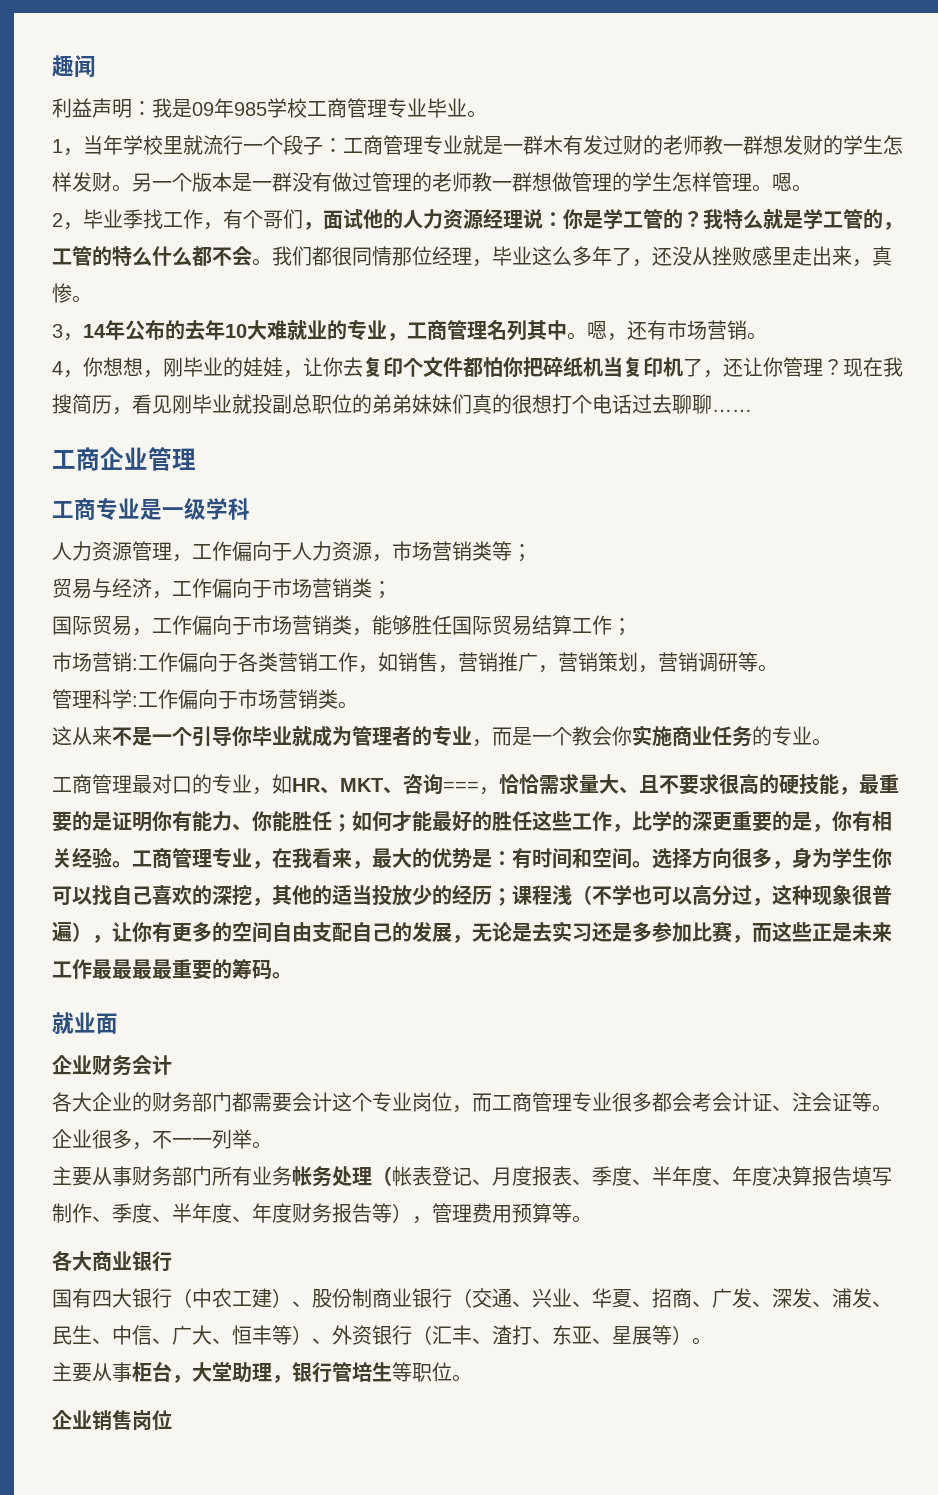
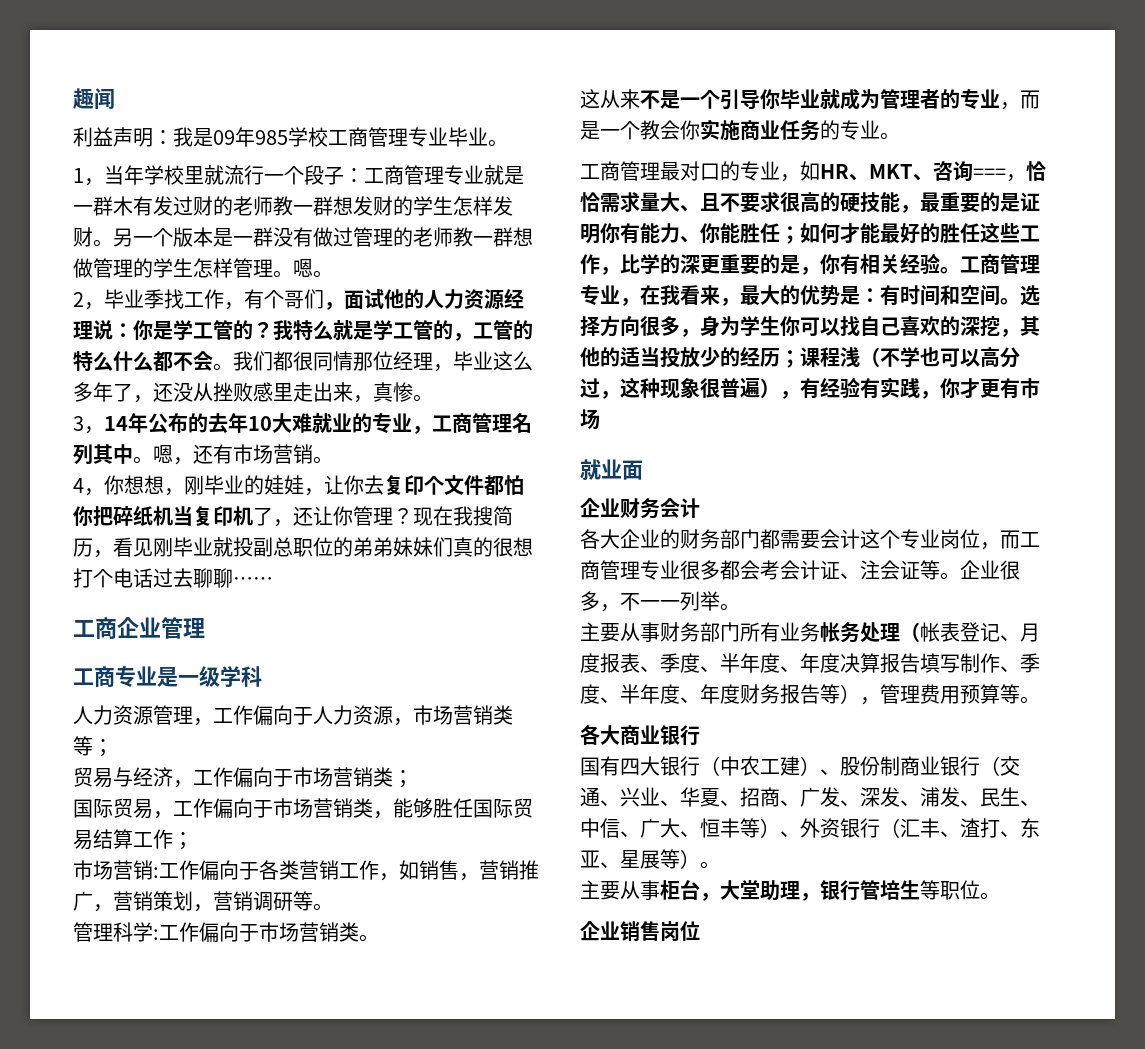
[112,921,892,943] [52,959,292,980] 让你有更多的空间自由支配自己的发展，无论是去实习还是多参加比赛，而这些正是未来工作最最最最重要的筹码。 -> [800,377,1040,399] [580,409,600,430] 有经验有实践，你才更有市场

